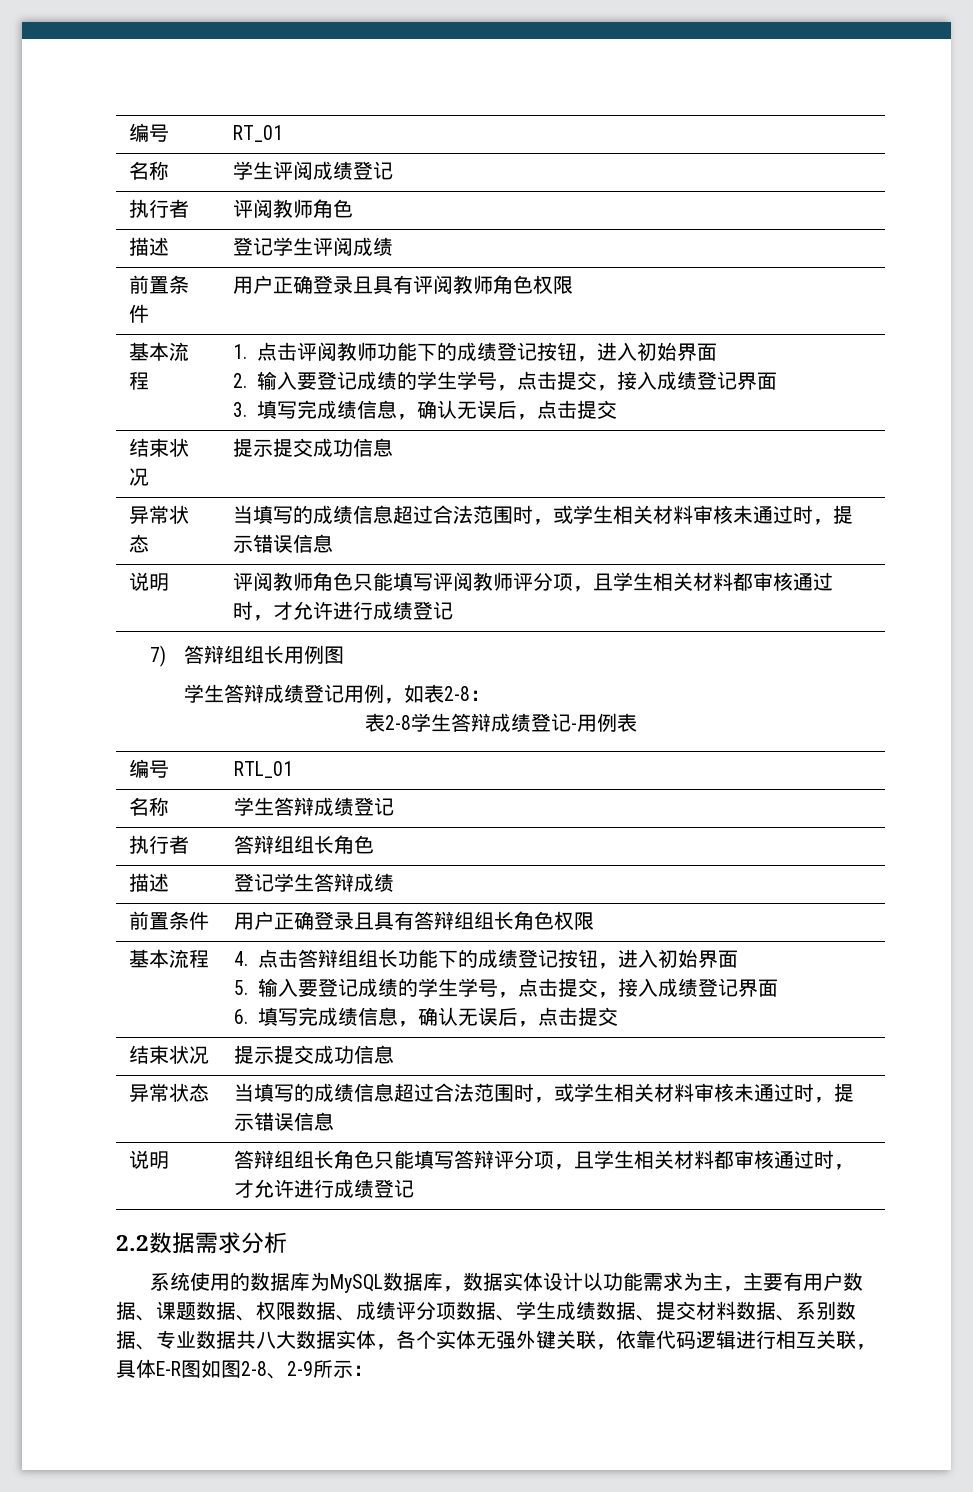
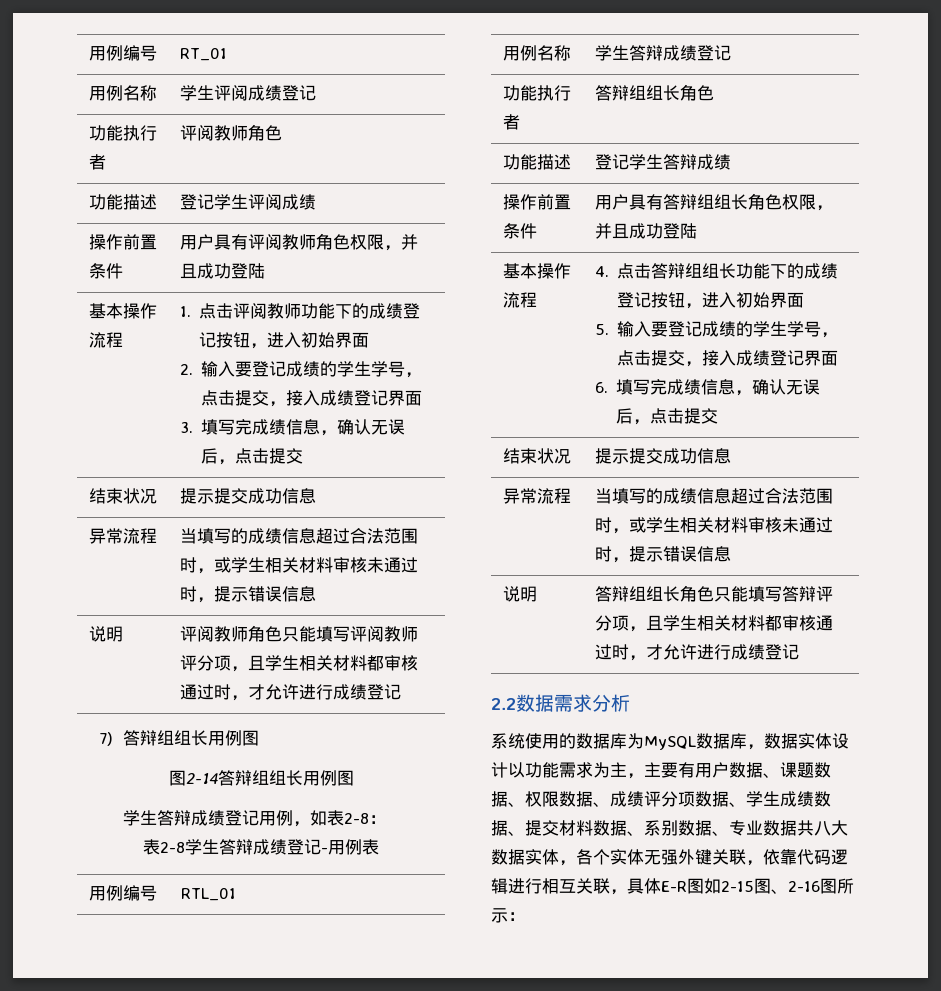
(128, 132) none -> [88,45,123,61] 用例
(283, 133) none -> [88,85,123,101] 用例
(393, 170) none -> [88,125,123,141] 功能
(353, 208) none -> [88,194,123,210] 功能
[128,275,189,294] [128,304,149,323] [232,275,373,294] 前置条件 | 用户正确登录且 -> [88,234,157,250] [88,263,123,279] [179,234,214,250] 操作前置条件 | 用户
[128,342,169,361] // 基本 -> [383,234,418,251] [179,263,265,279] [88,303,157,319] ，并且成功登陆 // 基本操作
[168,505,189,524] [128,534,149,553] 状态 -> [122,528,157,544] 流程
(344, 655) none -> [168,770,354,786] // 图2-14答辩组组长用例图
(637, 722) none -> [88,885,123,901] 用例
(293, 769) none -> [502,45,537,61] 用例
(394, 806) none -> [502,85,537,101] 功能
(374, 844) none -> [502,154,537,170] 功能
[128,911,209,930] [233,911,374,930] 前置条件 | 用户正确登录且 -> [502,194,571,210] [502,223,537,239] [594,194,629,210] 操作前置条件 | 用户
[128,949,169,968] // 基本 -> [815,205,833,211] [594,223,697,239] [502,263,571,279] ，并且成功登陆 // 基本操作
[168,1083,209,1102] 状态 -> [536,488,571,504] 流程
[221,1360,313,1379] 图2-8、2-9 -> [721,878,837,894] 2-15图、2-16图

